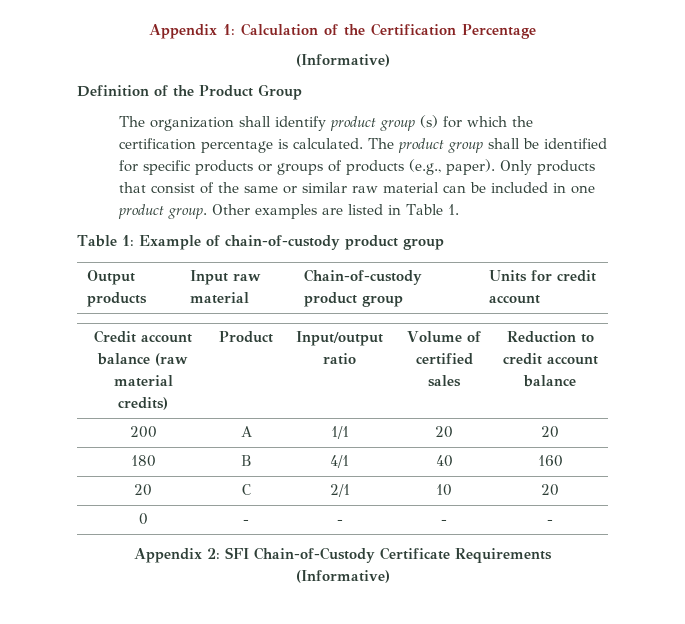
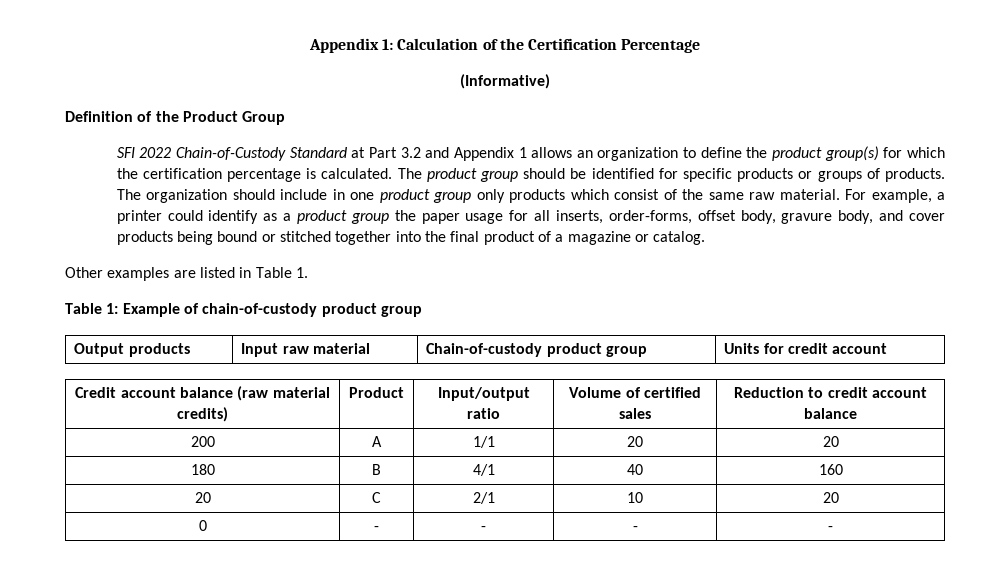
[118,115,438,131] The organization shall identify product group (s) -> [116,146,879,161] SFI 2022 Chain-of-Custody Standard at Part 3.2 and Appendix 1 allows an organization to define the product group(s)
[487,138,520,149] shall -> [523,168,566,179] should
[345,159,595,175] [118,182,595,194] [117,204,207,219] products (e.g., paper). Only products that consist of the same or similar raw material can be included in one product group. -> [885,168,945,182] [116,189,945,203] [116,210,945,224] [116,231,706,245] products. The organization should include in one product group only products which consist of the same raw material. For example, a printer could identify as a product group the paper usage for all inserts, order-forms, offset body, gravure body, and cover products being bound or stitched together into the final product of a magazine or catalog. //
[134,547,552,563] [295,570,390,583] // Appendix 2: SFI Chain-of-Custody Certificate Requirements // (Informative) -> (833, 528) none

